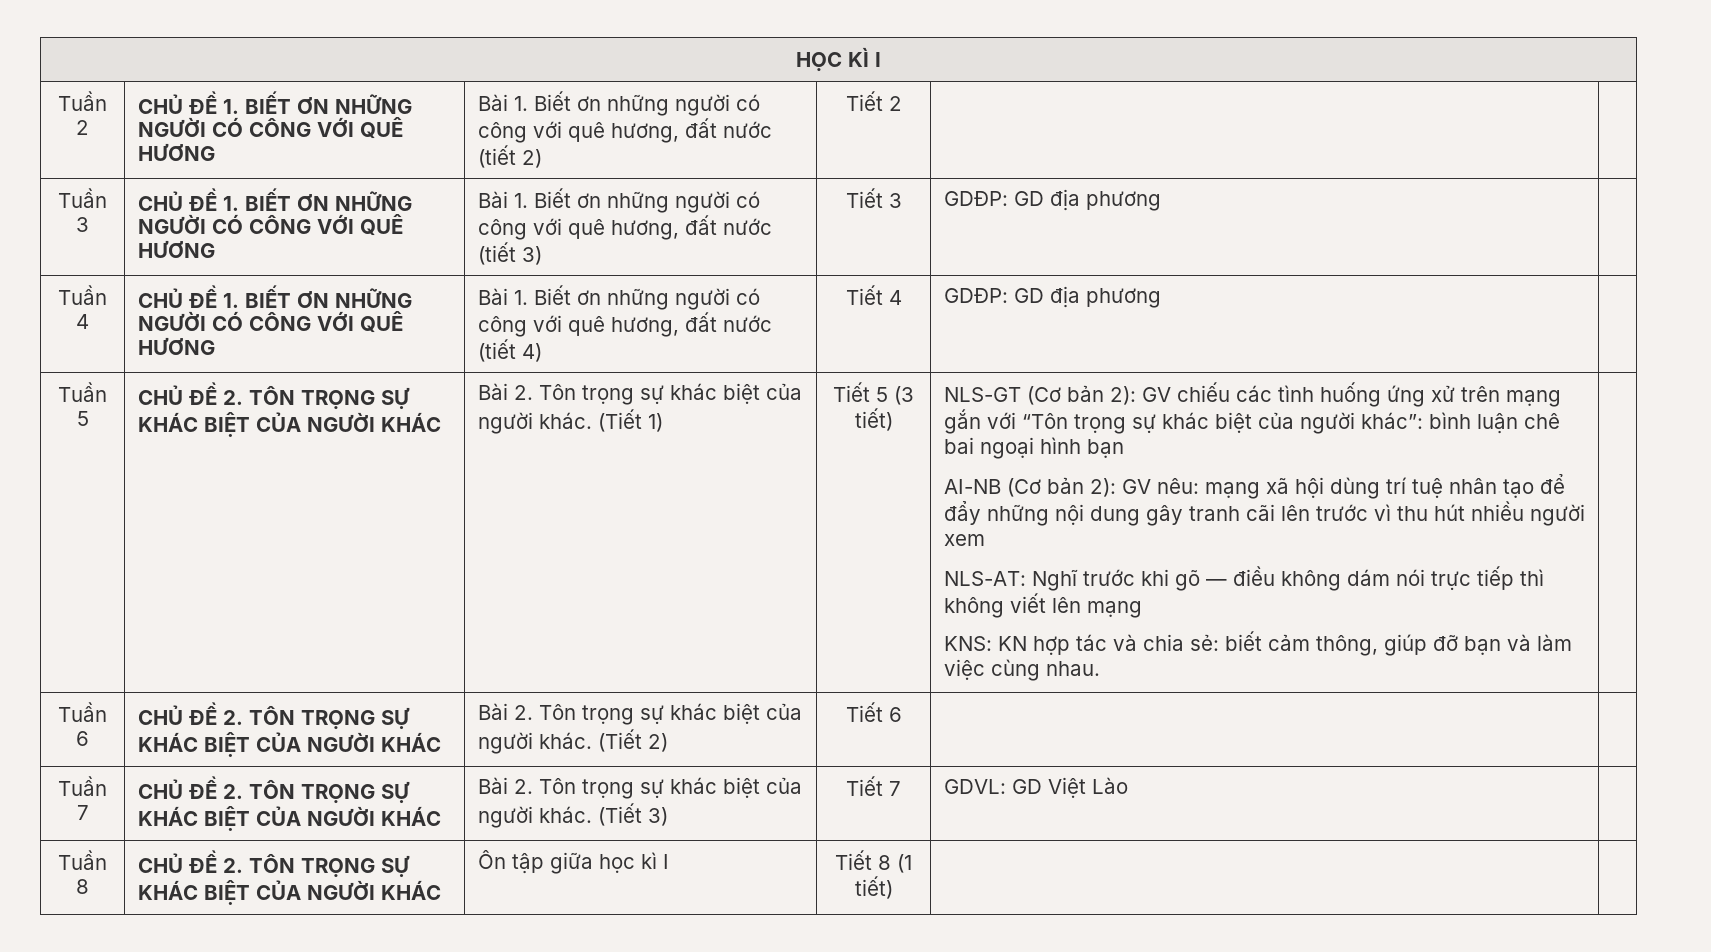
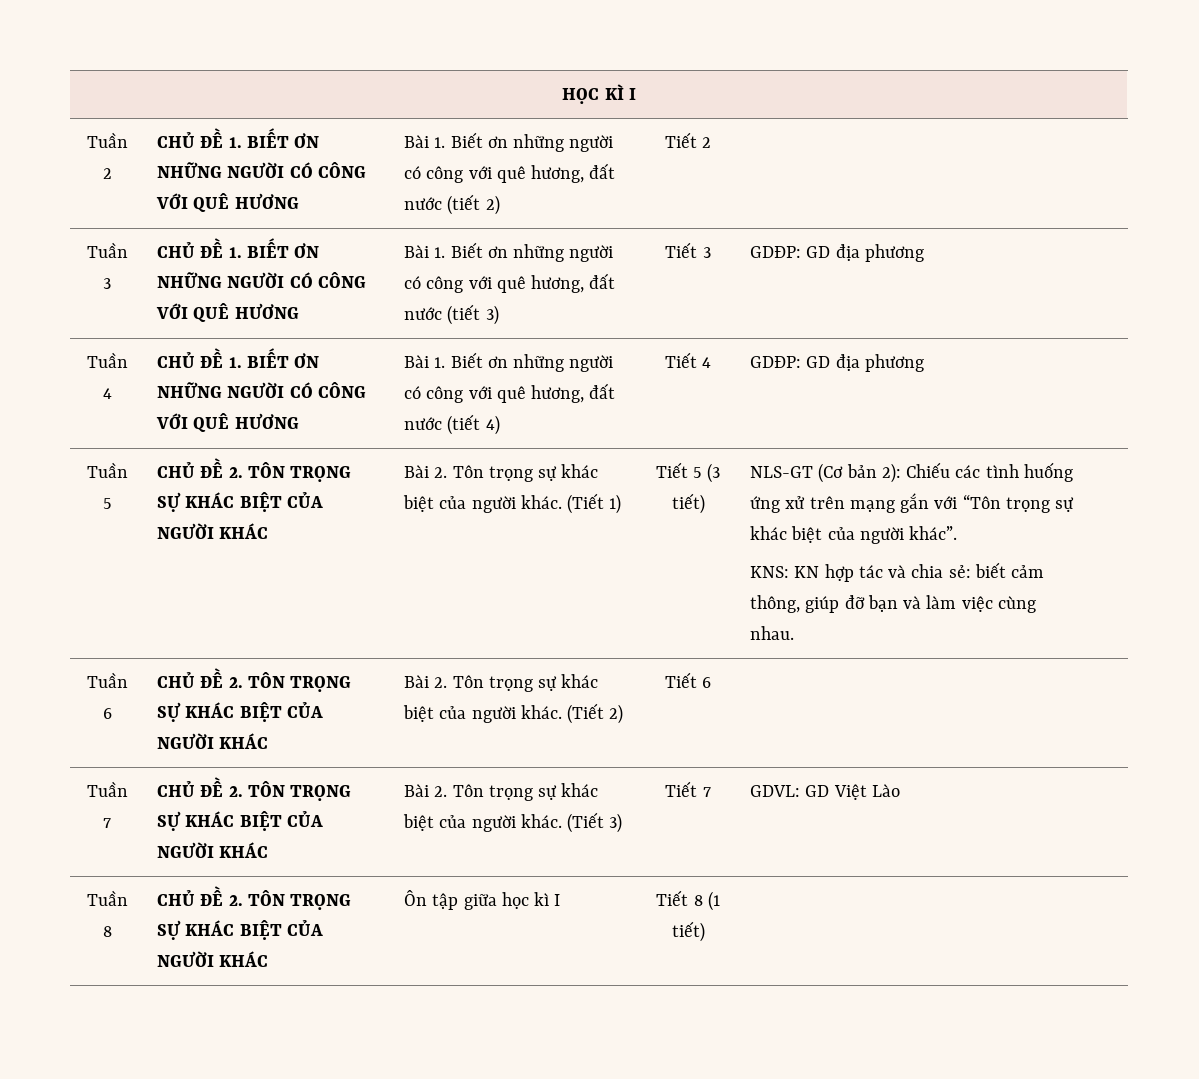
[1141,382,1230,402] GV chiếu -> [906,462,951,478] Chiếu
[1360,412,1560,434] [943,437,1124,459] [943,474,1565,499] [943,501,1585,526] [943,534,985,546] [943,566,1544,591] [943,593,1142,618] khác”: bình luận chê bai ngoại hình bạn // AI-NB (Cơ bản 2): GV nêu: mạng xã hội dùng trí tuệ nhân tạo để đẩy những nội dung gây tranh cãi lên trước vì thu hút nhiều người xem // NLS-AT: Nghĩ trước khi gõ — điều không dám nói trực tiếp thì không viết lên mạng -> [909,526,958,540] khác”.

